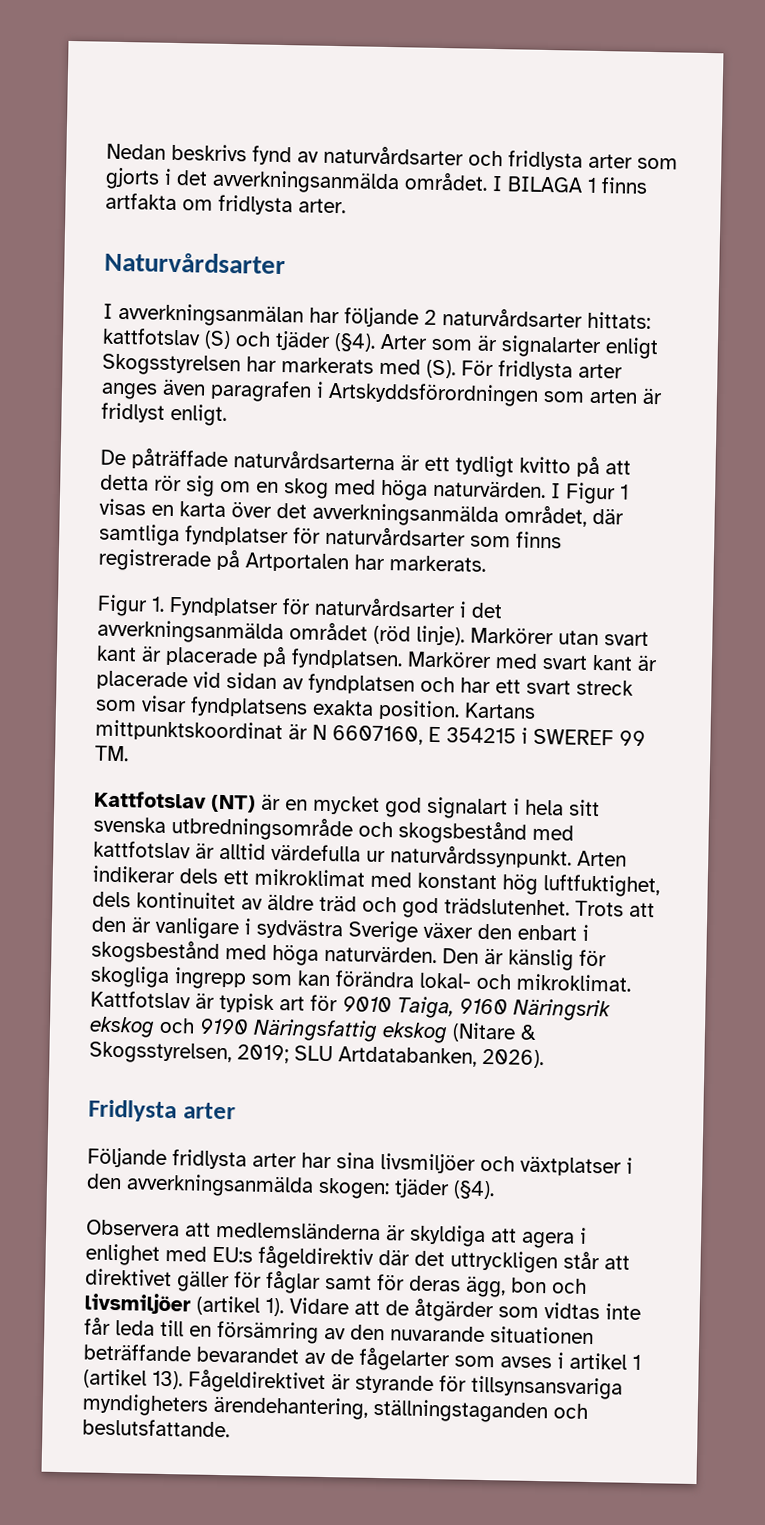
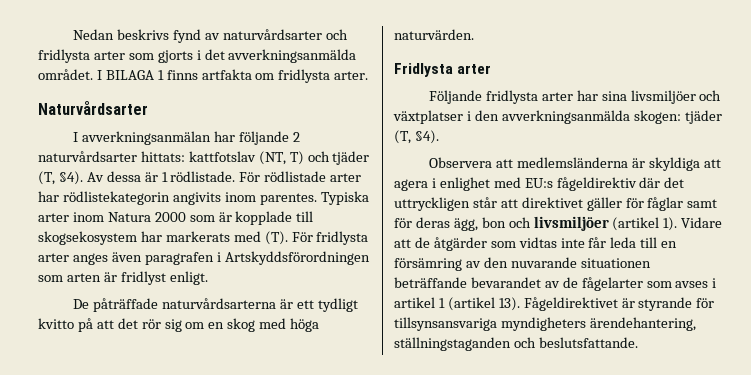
[204,330,659,360] [102,353,241,377] (S) och tjäder (§4). Arter som är signalarter enligt Skogsstyrelsen -> [258,151,370,165] [38,171,362,185] [38,191,369,205] [38,211,314,225] [38,231,137,245] (NT, T) och tjäder (T, §4). Av dessa är 1 rödlistade. För rödlistade arter har rödlistekategorin angivits inom parentes. Typiska arter inom Natura 2000 som är kopplade till skogsekosystem
[426,359,456,379] (S). -> [264,231,288,245] (T).
[100,474,149,491] detta -> [117,318,138,329] det
[551,482,629,505] [99,498,624,528] [99,523,562,549] [98,548,486,573] [97,594,503,619] [97,619,649,646] [96,645,658,672] [96,670,634,696] [95,695,536,721] [95,719,646,746] [94,745,129,762] [94,790,600,820] [93,816,574,845] [93,840,627,869] [92,865,660,898] [92,891,655,919] [91,916,589,943] [91,939,607,971] [90,965,632,992] [90,990,611,1022] [89,1016,537,1044] [89,1041,544,1069] I Figur 1 visas en karta över det avverkningsanmälda området, där samtliga fyndplatser för naturvårdsarter som finns registrerade på Artportalen har markerats. // Figur 1. Fyndplatser för naturvårdsarter i det avverkningsanmälda området (röd linje). Markörer utan svart kant är placerade på fyndplatsen. Markörer med svart kant är placerade vid sidan av fyndplatsen och har ett svart streck som visar fyndplatsens exakta position. Kartans mittpunktskoordinat är N 6607160, E 354215 i SWEREF 99 TM. // Kattfotslav (NT) är en mycket god signalart i hela sitt svenska utbredningsområde och skogsbestånd med kattfotslav är alltid värdefulla ur naturvårdssynpunkt. Arten indikerar dels ett mikroklimat med konstant hög luftfuktighet, dels kontinuitet av äldre träd och god trädslutenhet. Trots att den är vanligare i sydvästra Sverige växer den enbart i skogsbestånd med höga naturvärden. Den är känslig för skogliga ingrepp som kan förändra lokal- och mikroklimat. Kattfotslav är typisk art för 9010 Taiga, 9160 Näringsrik ekskog och 9190 Näringsfattig ekskog (Nitare & Skogsstyrelsen, 2019; SLU Artdatabanken, 2026). -> (474, 34) none
[453,1180,495,1200] (§4). -> [394,130,439,144] (T, §4).

